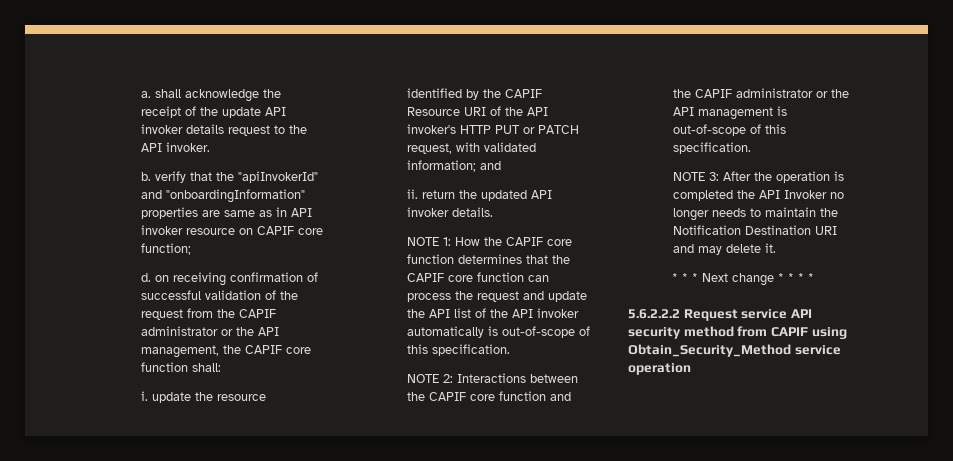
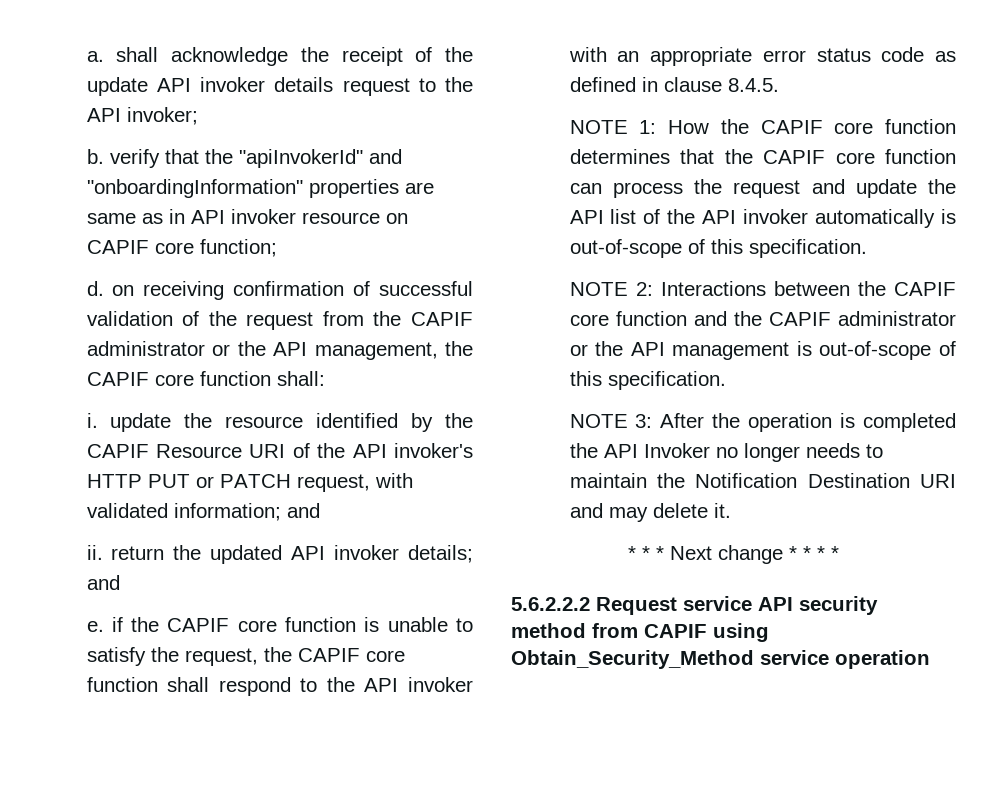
[166,142,211,152] invoker. -> [126,107,198,125] invoker;
[452,207,494,217] details. -> [408,545,473,563] [86,575,120,590] [86,617,473,632] [86,647,405,666] [86,677,473,696] [568,47,956,66] [569,77,779,92] details; and // e. if the CAPIF core function is unable to satisfy the request, the CAPIF core function shall respond to the API invoker with an appropriate error status code as defined in clause 8.4.5.

